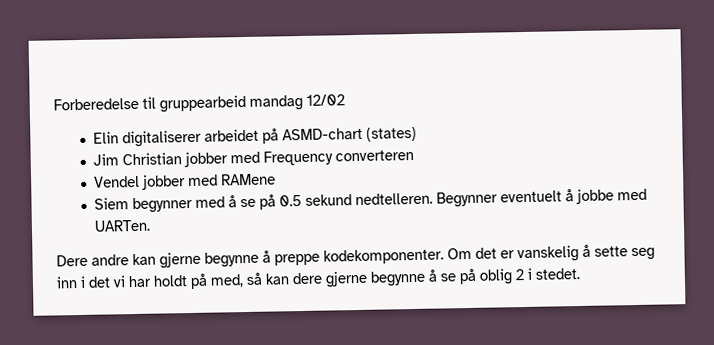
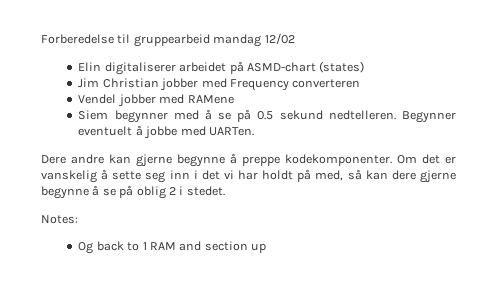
(580, 274) none -> [41,215,78,224] [78,241,267,254] // Notes: // Og back to 1 RAM and section up

